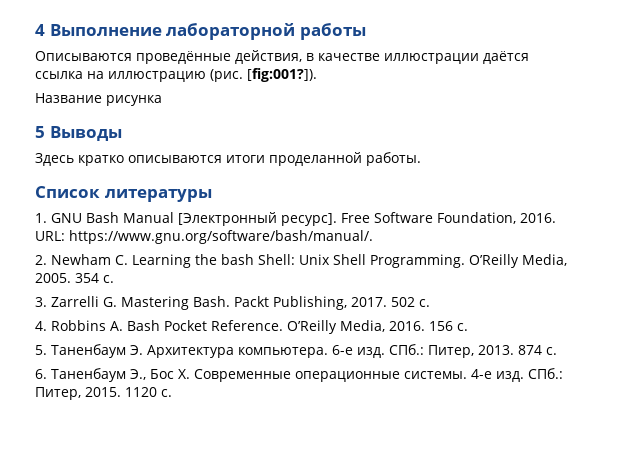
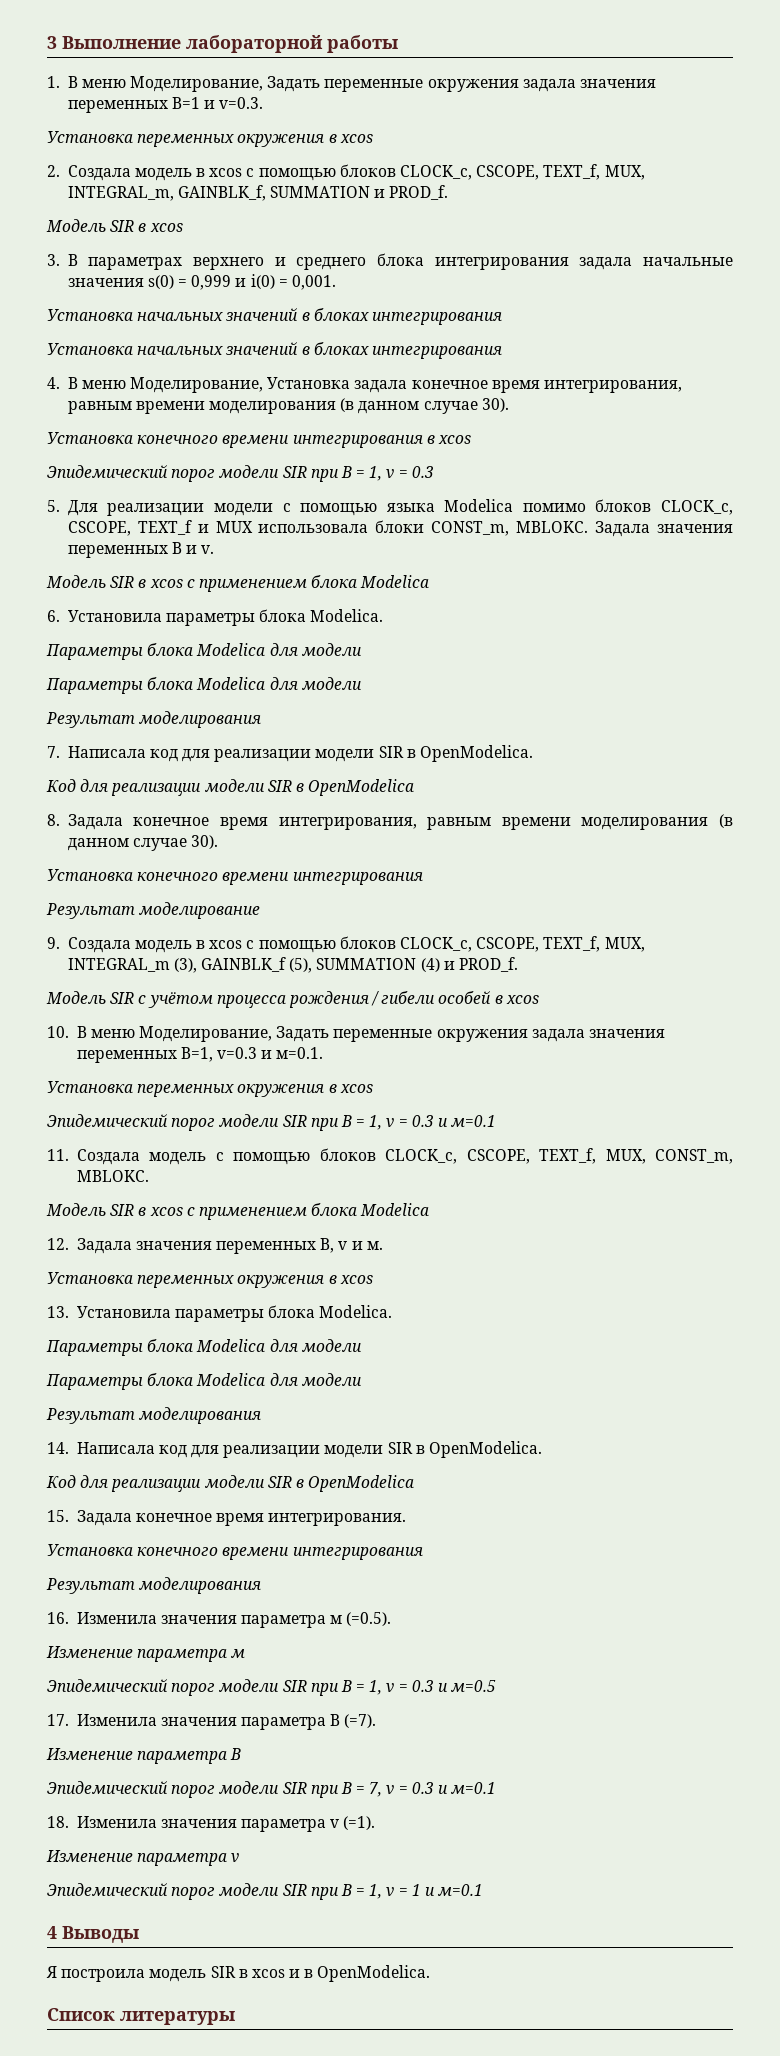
[35,24,45,36] 4 -> [47,36,57,49] 3
[35,50,529,64] [35,68,317,82] [35,93,162,106] [35,126,122,141] [35,152,421,166] [35,186,212,202] [35,212,556,226] [35,230,373,244] [35,254,567,268] [35,273,114,283] [35,296,430,310] [35,320,468,334] [35,344,557,358] [35,368,563,382] [35,387,172,400] Описываются проведённые действия, в качестве иллюстрации даётся ссылка на иллюстрацию (рис. [fig:001?]). // Название рисунка // 5 Выводы // Здесь кратко описываются итоги проделанной работы. // Список литературы // 1. GNU Bash Manual [Электронный ресурс]. Free Software Foundation, 2016. URL: https://www.gnu.org/software/bash/manual/. // 2. Newham C. Learning the bash Shell: Unix Shell Programming. O’Reilly Media, 2005. 354 с. // 3. Zarrelli G. Mastering Bash. Packt Publishing, 2017. 502 с. // 4. Robbins A. Bash Pocket Reference. O’Reilly Media, 2016. 156 с. // 5. Таненбаум Э. Архитектура компьютера. 6-е изд. СПб.: Питер, 2013. 874 с. // 6. Таненбаум Э., Бос Х. Современные операционные системы. 4-е изд. СПб.: Питер, 2015. 1120 с. -> [47,76,657,92] [67,97,264,113] [47,131,373,147] [47,164,645,181] [67,185,449,201] [46,219,183,232] [47,253,733,270] [67,274,337,290] [47,308,502,325] [47,342,502,359] [47,377,683,393] [67,398,509,414] [47,432,471,448] [47,465,434,482] [47,499,733,516] [67,520,733,537] [67,542,215,558] [46,575,430,592] [47,609,384,626] [46,643,362,660] [46,677,362,694] [46,711,262,728] [47,745,534,762] [46,779,415,796] [47,814,733,830] [67,835,219,851] [47,869,423,885] [46,902,261,919] [47,936,645,953] [67,957,519,973] [46,991,539,1008] [47,1026,666,1042] [76,1047,324,1063] [47,1081,373,1097] [47,1114,497,1131] [47,1148,733,1165] [76,1170,149,1182] [46,1203,430,1220] [47,1238,383,1254] [47,1272,373,1288] [47,1305,393,1322] [46,1339,362,1356] [46,1373,362,1390] [46,1407,262,1424] [47,1441,543,1458] [46,1475,415,1492] [47,1510,407,1526] [47,1544,423,1560] [46,1577,262,1594] [47,1612,392,1628] [46,1646,246,1662] [47,1679,497,1696] [47,1714,377,1730] [46,1748,242,1764] [47,1781,497,1798] [47,1816,376,1832] [46,1850,240,1866] [47,1883,484,1900] [47,1926,139,1943] [46,1965,431,1982] [47,2008,235,2025] 1. В меню Моделирование, Задать переменные окружения задала значения переменных B=1 и v=0.3. // Установка переменных окружения в xcos // 2. Создала модель в xcos с помощью блоков CLOCK_c, CSCOPE, TEXT_f, MUX, INTEGRAL_m, GAINBLK_f, SUMMATION и PROD_f. // Модель SIR в xcos // 3. В параметрах верхнего и среднего блока интегрирования задала начальные значения s(0) = 0,999 и i(0) = 0,001. // Установка начальных значений в блоках интегрирования // Установка начальных значений в блоках интегрирования // 4. В меню Моделирование, Установка задала конечное время интегрирования, равным времени моделирования (в данном случае 30). // Установка конечного времени интегрирования в xcos // Эпидемический порог модели SIR при B = 1, v = 0.3 // 5. Для реализации модели с помощью языка Modelica помимо блоков CLOCK_c, CSCOPE, TEXT_f и MUX использовала блоки CONST_m, MBLOKC. Задала значения переменных B и v. // Модель SIR в xcos с применением блока Modelica // 6. Установила параметры блока Modelica. // Параметры блока Modelica для модели // Параметры блока Modelica для модели // Результат моделирования // 7. Написала код для реализации модели SIR в OpenModelica. // Код для реализации модели SIR в OpenModelica // 8. Задала конечное время интегрирования, равным времени моделирования (в данном случае 30). // Установка конечного времени интегрирования // Результат моделирование // 9. Создала модель в xcos с помощью блоков CLOCK_c, CSCOPE, TEXT_f, MUX, INTEGRAL_m (3), GAINBLK_f (5), SUMMATION (4) и PROD_f. // Модель SIR с учётом процесса рождения / гибели особей в xcos // 10. В меню Моделирование, Задать переменные окружения задала значения переменных B=1, v=0.3 и м=0.1. // Установка переменных окружения в xcos // Эпидемический порог модели SIR при B = 1, v = 0.3 и м=0.1 // 11. Создала модель с помощью блоков CLOCK_c, CSCOPE, TEXT_f, MUX, CONST_m, MBLOKC. // Модель SIR в xcos с применением блока Modelica // 12. Задала значения переменных B, v и м. // Установка переменных окружения в xcos // 13. Установила параметры блока Modelica. // Параметры блока Modelica для модели // Параметры блока Modelica для модели // Результат моделирования // 14. Написала код для реализации модели SIR в OpenModelica. // Код для реализации модели SIR в OpenModelica // 15. Задала конечное время интегрирования. // Установка конечного времени интегрирования // Результат моделирования // 16. Изменила значения параметра м (=0.5). // Изменение параметра м // Эпидемический порог модели SIR при B = 1, v = 0.3 и м=0.5 // 17. Изменила значения параметра B (=7). // Изменение параметра B // Эпидемический порог модели SIR при B = 7, v = 0.3 и м=0.1 // 18. Изменила значения параметра v (=1). // Изменение параметра v // Эпидемический порог модели SIR при B = 1, v = 1 и м=0.1 // 4 Выводы // Я построила модель SIR в xcos и в OpenModelica. // Список литературы

